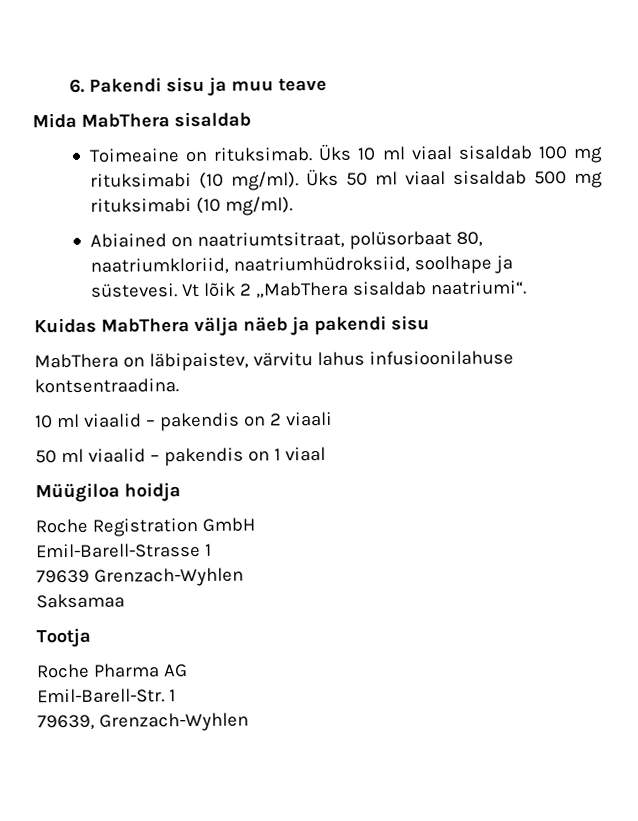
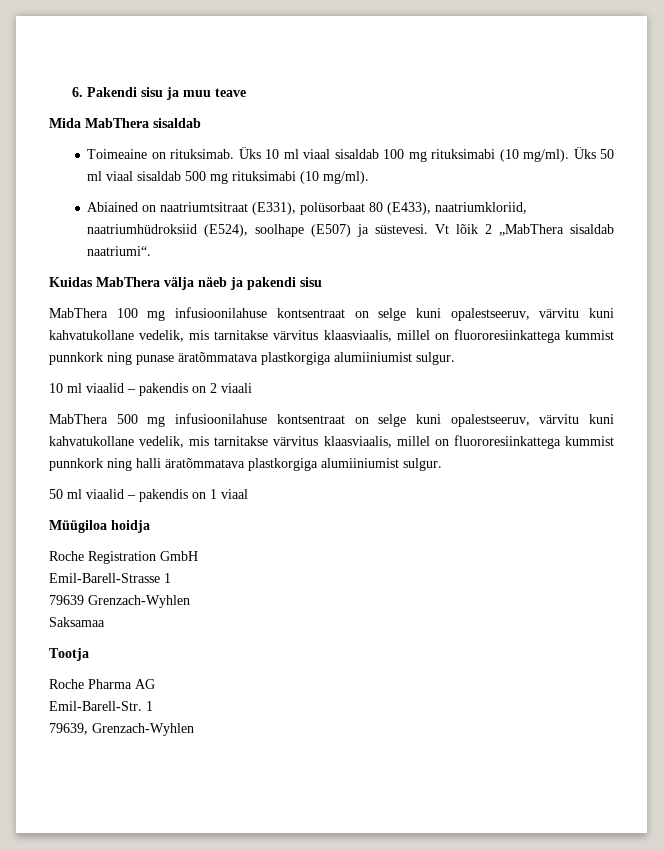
[196,230,483,250] [89,255,492,275] naatriumtsitraat, polüsorbaat 80, naatriumkloriid, naatriumhüdroksiid, soolhape -> [160,202,528,215] [87,224,352,237] naatriumtsitraat (E331), polüsorbaat 80 (E433), naatriumkloriid, naatriumhüdroksiid (E524), soolhape (E507)
[122,350,514,372] [34,378,179,394] on läbipaistev, värvitu lahus infusioonilahuse kontsentraadina. -> [116,307,614,321] [49,329,614,343] [49,352,455,365] 100 mg infusioonilahuse kontsentraat on selge kuni opalestseeruv, värvitu kuni kahvatukollane vedelik, mis tarnitakse värvitus klaasviaalis, millel on fluororesiinkattega kummist punnkork ning punase äratõmmatava plastkorgiga alumiiniumist sulgur.
(333, 419) none -> [49,413,614,427] [49,435,614,449] [49,458,442,471] // MabThera 500 mg infusioonilahuse kontsentraat on selge kuni opalestseeruv, värvitu kuni kahvatukollane vedelik, mis tarnitakse värvitus klaasviaalis, millel on fluororesiinkattega kummist punnkork ning halli äratõmmatava plastkorgiga alumiiniumist sulgur.

